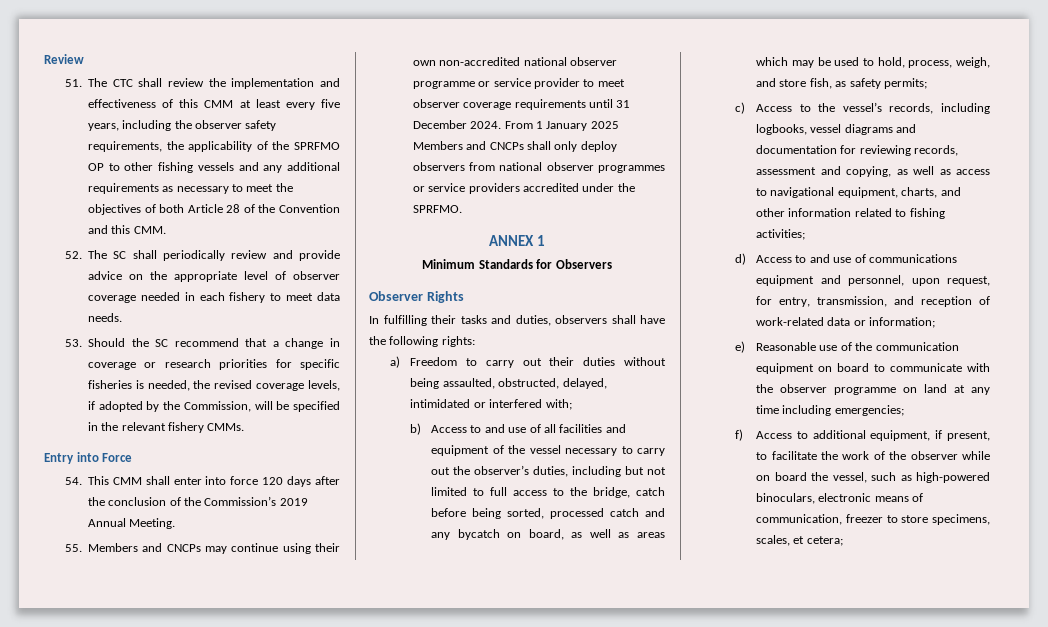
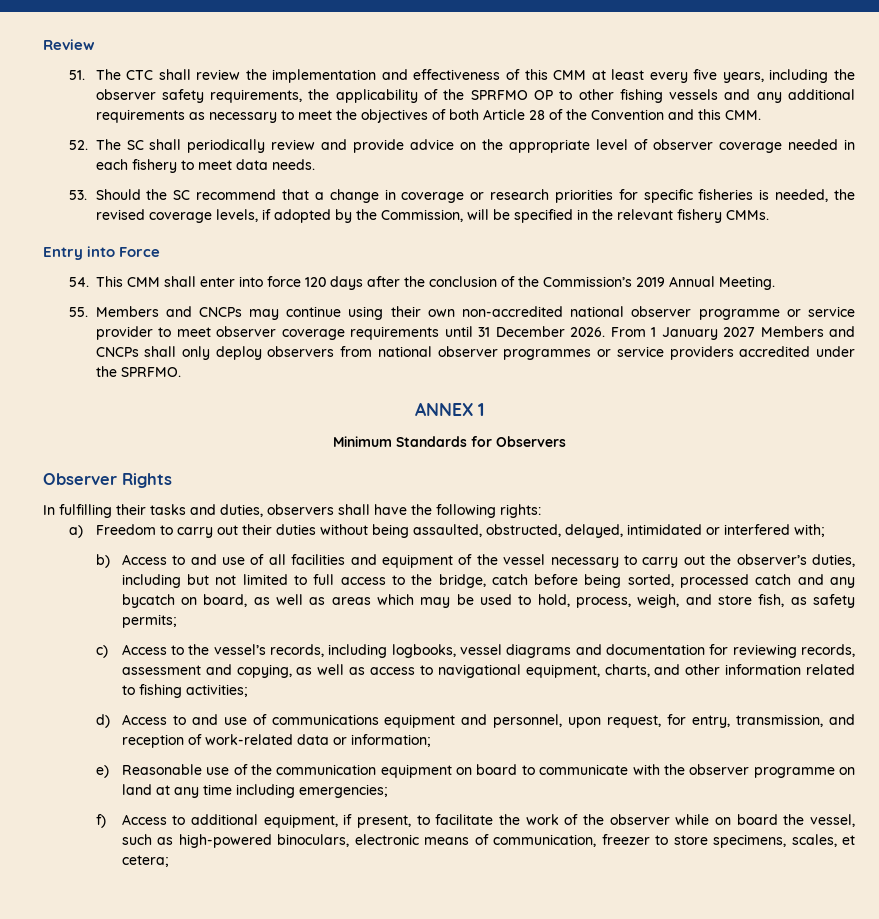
[470,121,502,129] 2024. -> [570,327,606,337] 2026.
[590,121,619,129] 2025 -> [723,327,756,337] 2027

